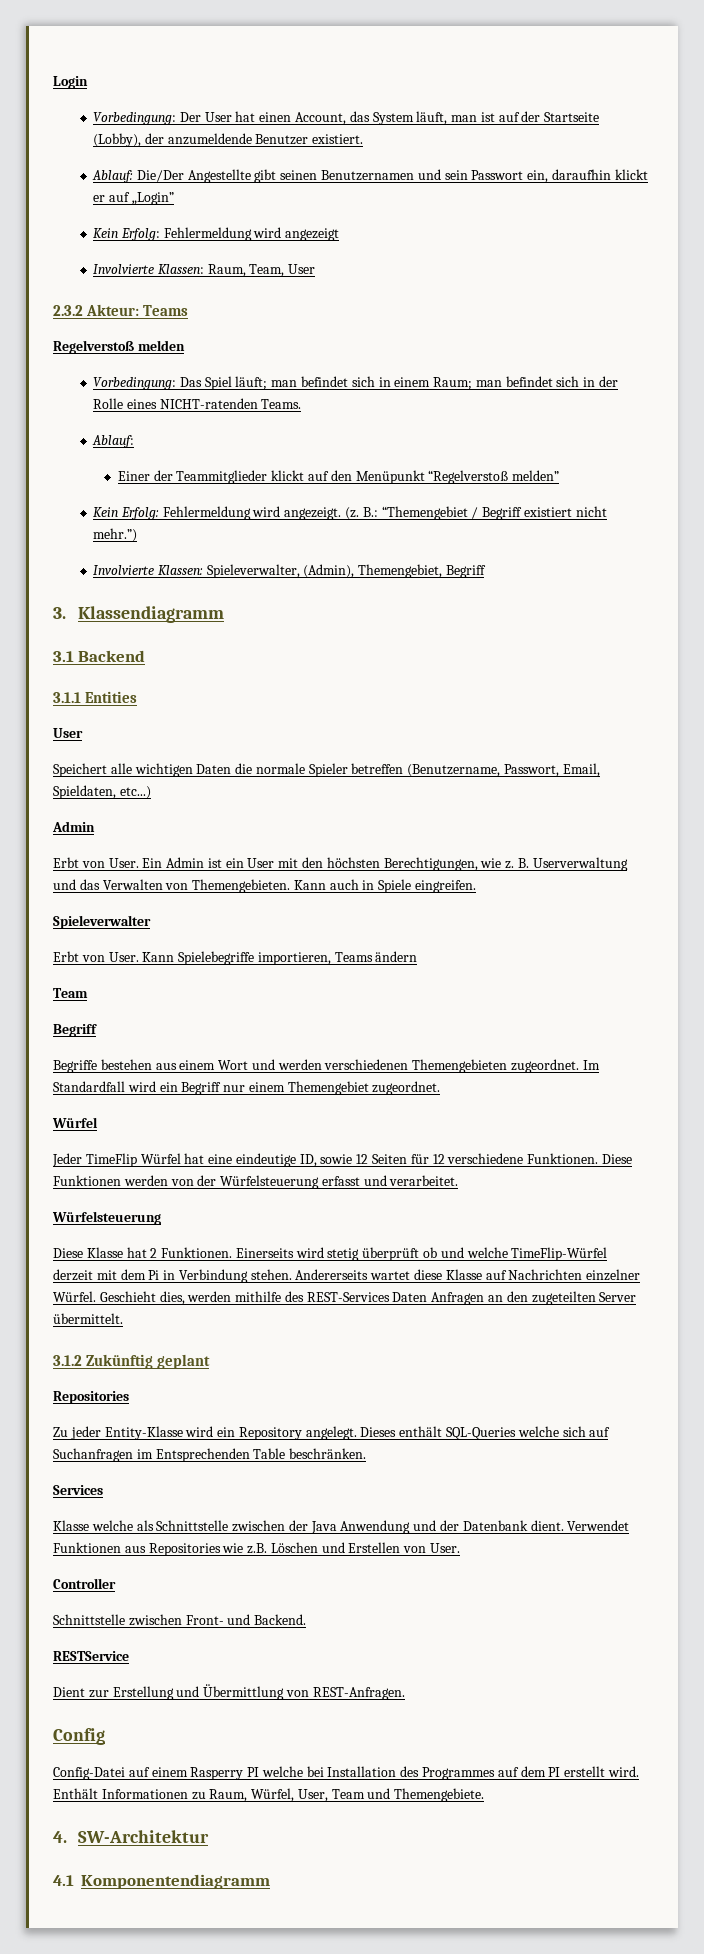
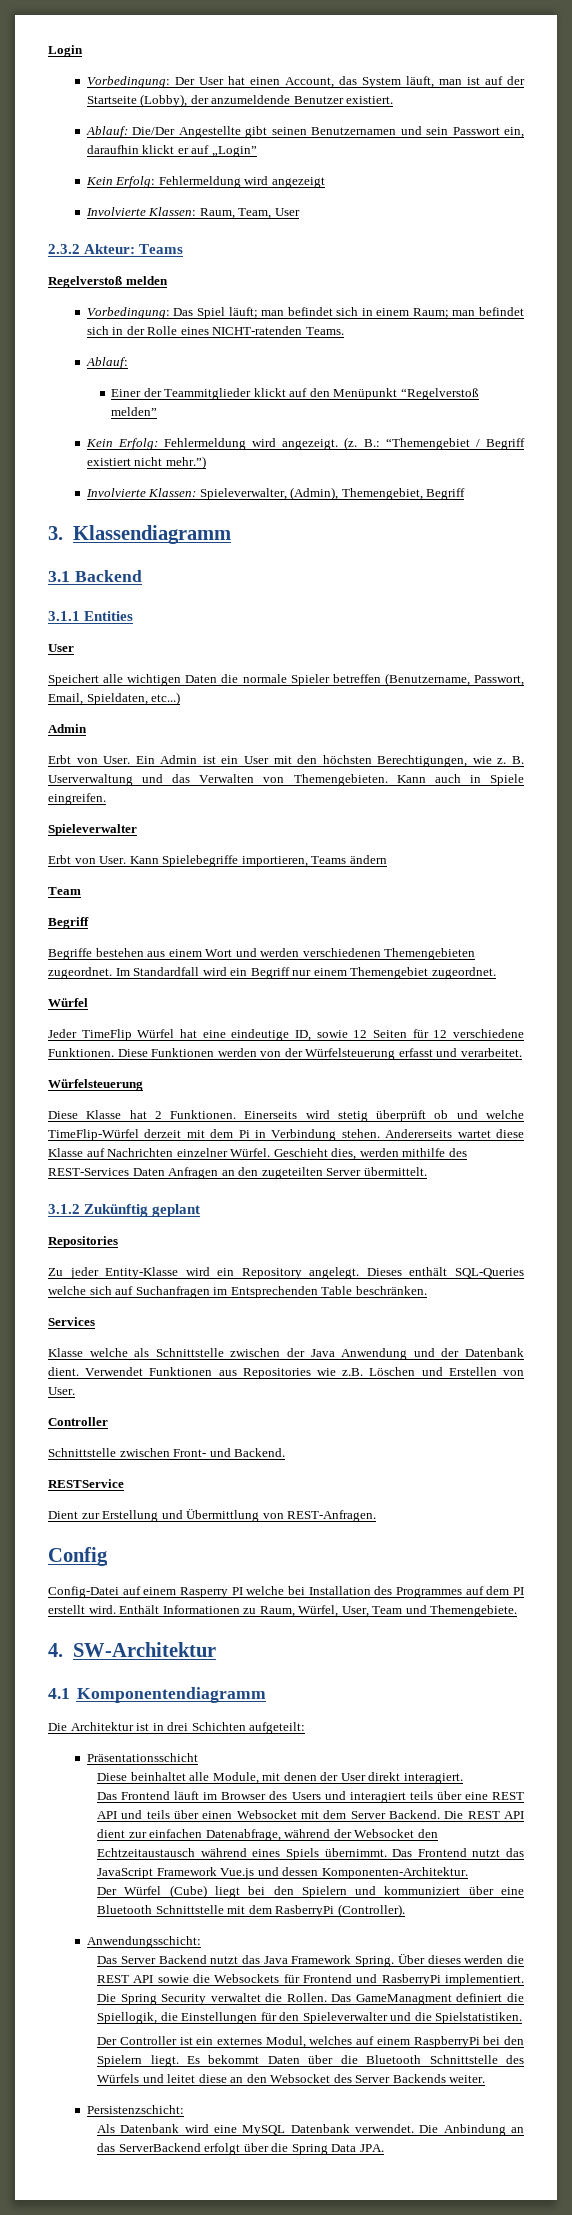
(270, 1881) none -> [48,1722,306,1734] [86,1753,198,1762] [97,1772,463,1784] [97,1791,524,1803] [97,1810,524,1819] [97,1829,438,1841] [97,1848,524,1860] [97,1867,468,1879] [97,1885,524,1898] [97,1904,405,1917] [86,1936,201,1948] [97,1954,524,1967] [97,1974,524,1986] [97,1993,524,2005] [97,2012,523,2024] [97,2036,524,2048] [97,2055,524,2067] [97,2074,486,2083] [86,2105,184,2114] [97,2124,524,2136] [97,2143,384,2155] // Die Architektur ist in drei Schichten aufgeteilt: // Präsentationsschicht // Diese beinhaltet alle Module, mit denen der User direkt interagiert. // Das Frontend läuft im Browser des Users und interagiert teils über eine REST API und teils über einen Websocket mit dem Server Backend. Die REST API dient zur einfachen Datenabfrage, während der Websocket den Echtzeitaustausch während eines Spiels übernimmt. Das Frontend nutzt das JavaScript Framework Vue.js und dessen Komponenten-Architektur. // Der Würfel (Cube) liegt bei den Spielern und kommuniziert über eine Bluetooth Schnittstelle mit dem RasberryPi (Controller). // Anwendungsschicht: // Das Server Backend nutzt das Java Framework Spring. Über dieses werden die REST API sowie die Websockets für Frontend und RasberryPi implementiert. Die Spring Security verwaltet die Rollen. Das GameManagment definiert die Spiellogik, die Einstellungen für den Spieleverwalter und die Spielstatistiken. // Der Controller ist ein externes Modul, welches auf einem RaspberryPi bei den Spielern liegt. Es bekommt Daten über die Bluetooth Schnittstelle des Würfels und leitet diese an den Websocket des Server Backends weiter. // Persistenzschicht: // Als Datenbank wird eine MySQL Datenbank verwendet. Die Anbindung an das ServerBackend erfolgt über die Spring Data JPA.

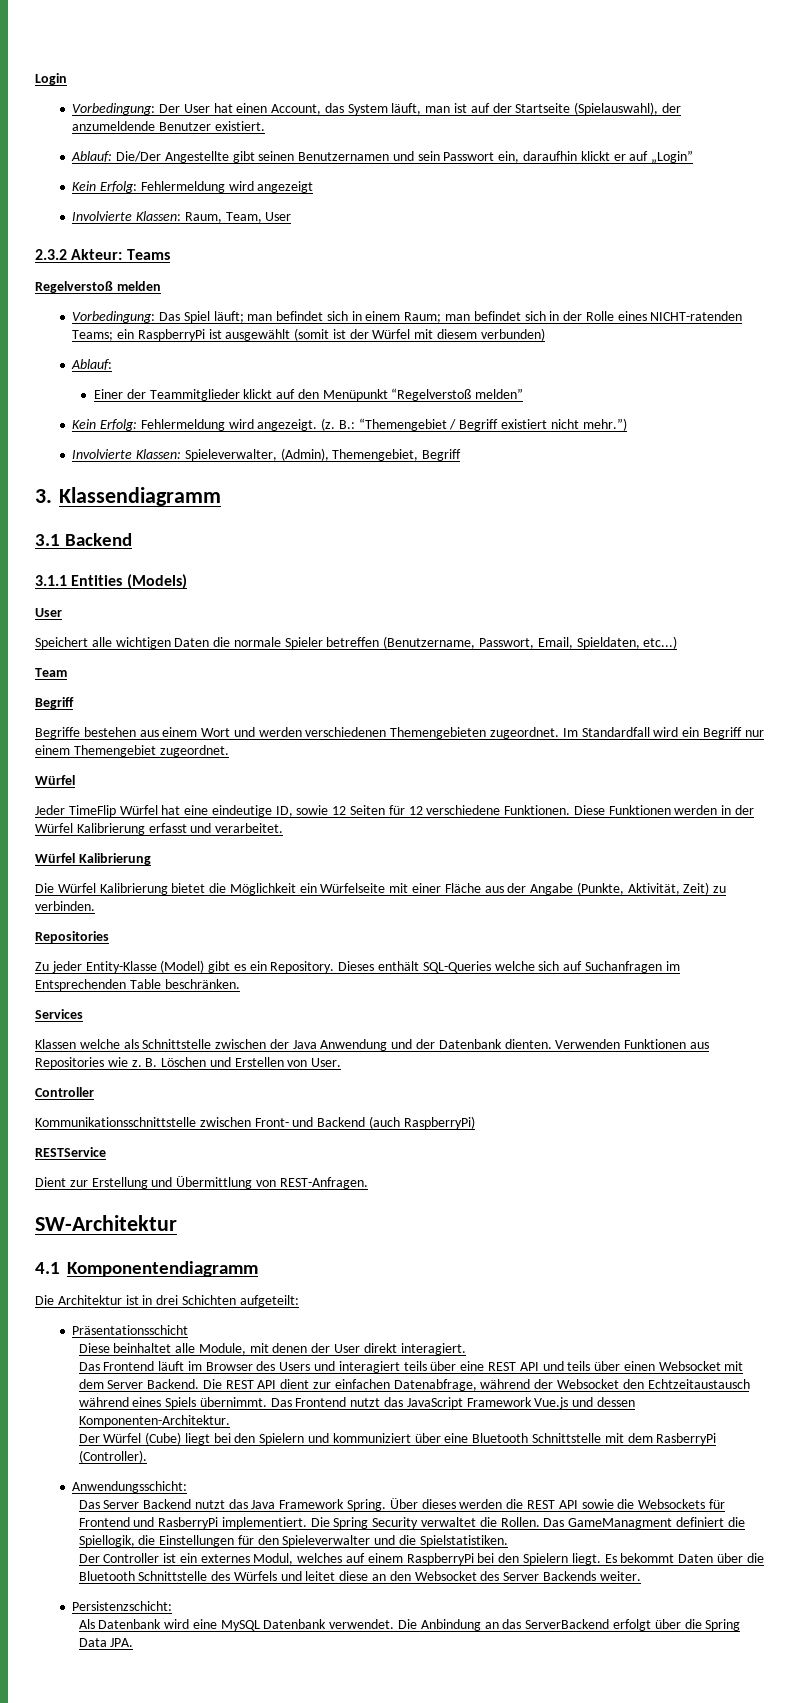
[140,94,188,107] (Lobby), -> [574,102,659,115] (Spielauswahl),
[305,327,344,335] Teams. -> [72,328,545,341] Teams; ein RaspberryPi ist ausgewählt (somit ist der Würfel mit diesem verbunden)
(134, 616) none -> [126,574,187,589] (Models)
[48,724,87,733] [48,755,524,767] [48,774,524,786] [48,793,106,805] [48,824,137,836] [48,855,387,867] // Admin // Erbt von User. Ein Admin ist ein User mit den höchsten Berechtigungen, wie z. B. Userverwaltung und das Verwalten von Themengebieten. Kann auch in Spiele eingreifen. // Spieleverwalter // Erbt von User. Kann Spielebegriffe importieren, Teams ändern -> (678, 642) none
[260,1048,396,1060] von der Würfelsteuerung -> [721,805,755,815] [35,823,145,835] in der Würfel Kalibrierung
[48,1079,143,1091] [48,1110,524,1122] [48,1129,524,1141] [48,1148,467,1160] [48,1167,427,1179] [48,1204,201,1217] Würfelsteuerung // Diese Klasse hat 2 Funktionen. Einerseits wird stetig überprüft ob und welche TimeFlip-Würfel derzeit mit dem Pi in Verbindung stehen. Andererseits wartet diese Klasse auf Nachrichten einzelner Würfel. Geschieht dies, werden mithilfe des REST-Services Daten Anfragen an den zugeteilten Server übermittelt. // 3.1.2 Zukünftig geplant -> [35,853,151,865] [35,882,727,895] [35,901,95,911] Würfel Kalibrierung // Die Würfel Kalibrierung bietet die Möglichkeit ein Würfelseite mit einer Fläche aus der Angabe (Punkte, Aktivität, Zeit) zu verbinden.
[185,1267,360,1279] wird ein Repository angelegt. -> [160,960,335,973] (Model) gibt es ein Repository.
[48,1348,83,1357] Klasse -> [35,1039,76,1049] Klassen
[48,1367,144,1376] dient. Verwendet -> [504,1039,621,1049] dienten. Verwenden
[342,1368,364,1376] z.B. -> [131,1058,158,1067] z. B.
[48,1448,116,1457] Schnittstelle -> [35,1117,196,1127] Kommunikationsschnittstelle
[234,1448,286,1457] Backend. -> [317,1116,475,1129] Backend (auch RaspberryPi)
[48,1547,108,1566] [48,1586,525,1598] [48,1605,518,1617] [48,1643,63,1657] Config // Config-Datei auf einem Rasperry PI welche bei Installation des Programmes auf dem PI erstellt wird. Enthält Informationen zu Raum, Würfel, User, Team und Themengebiete. // 4. -> (368, 1183) none

